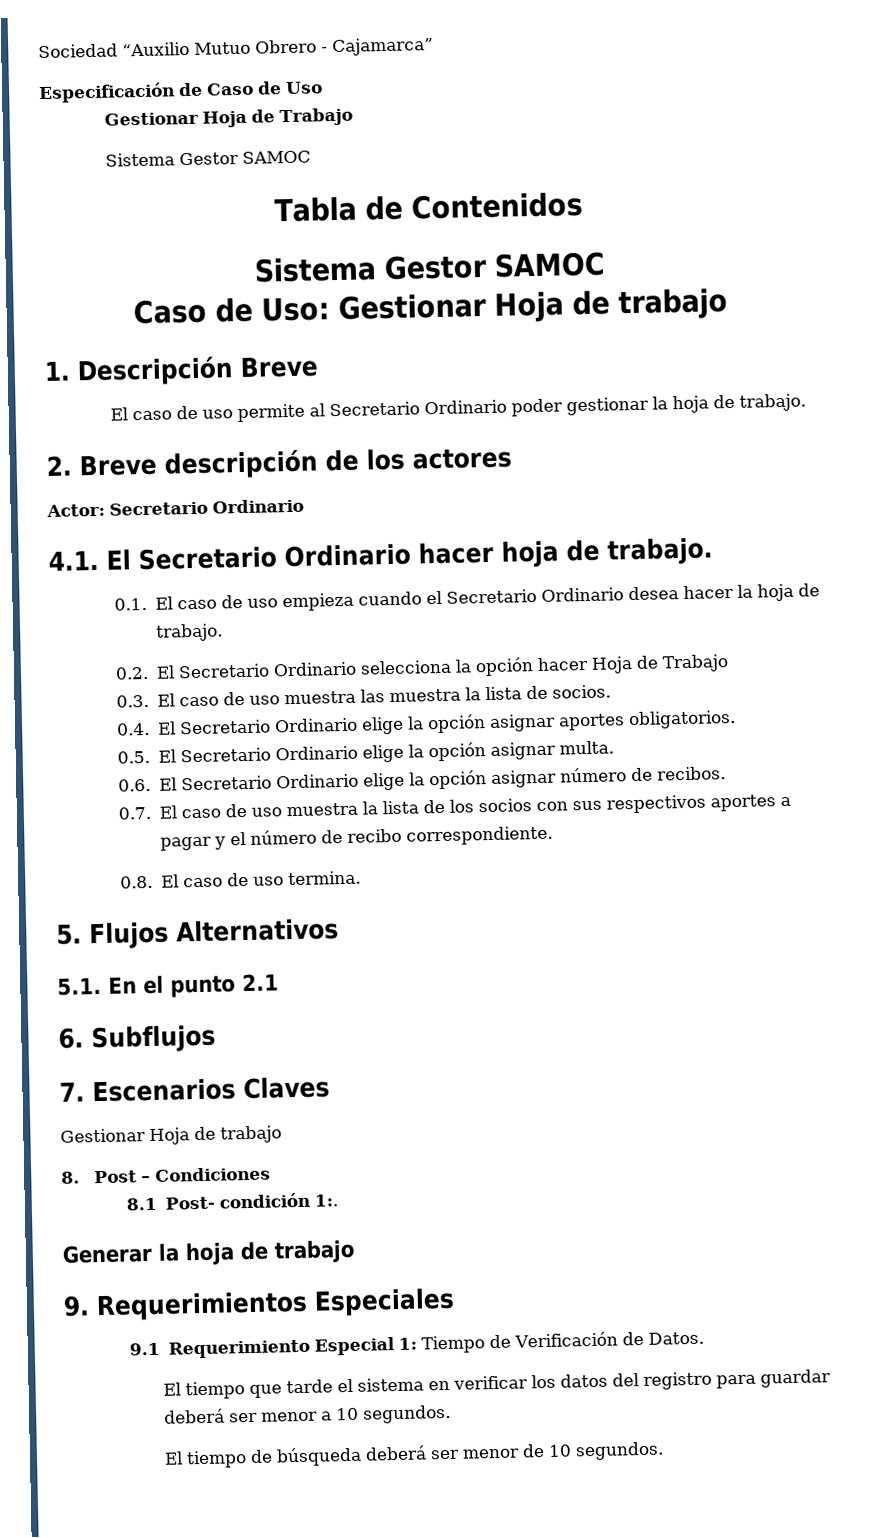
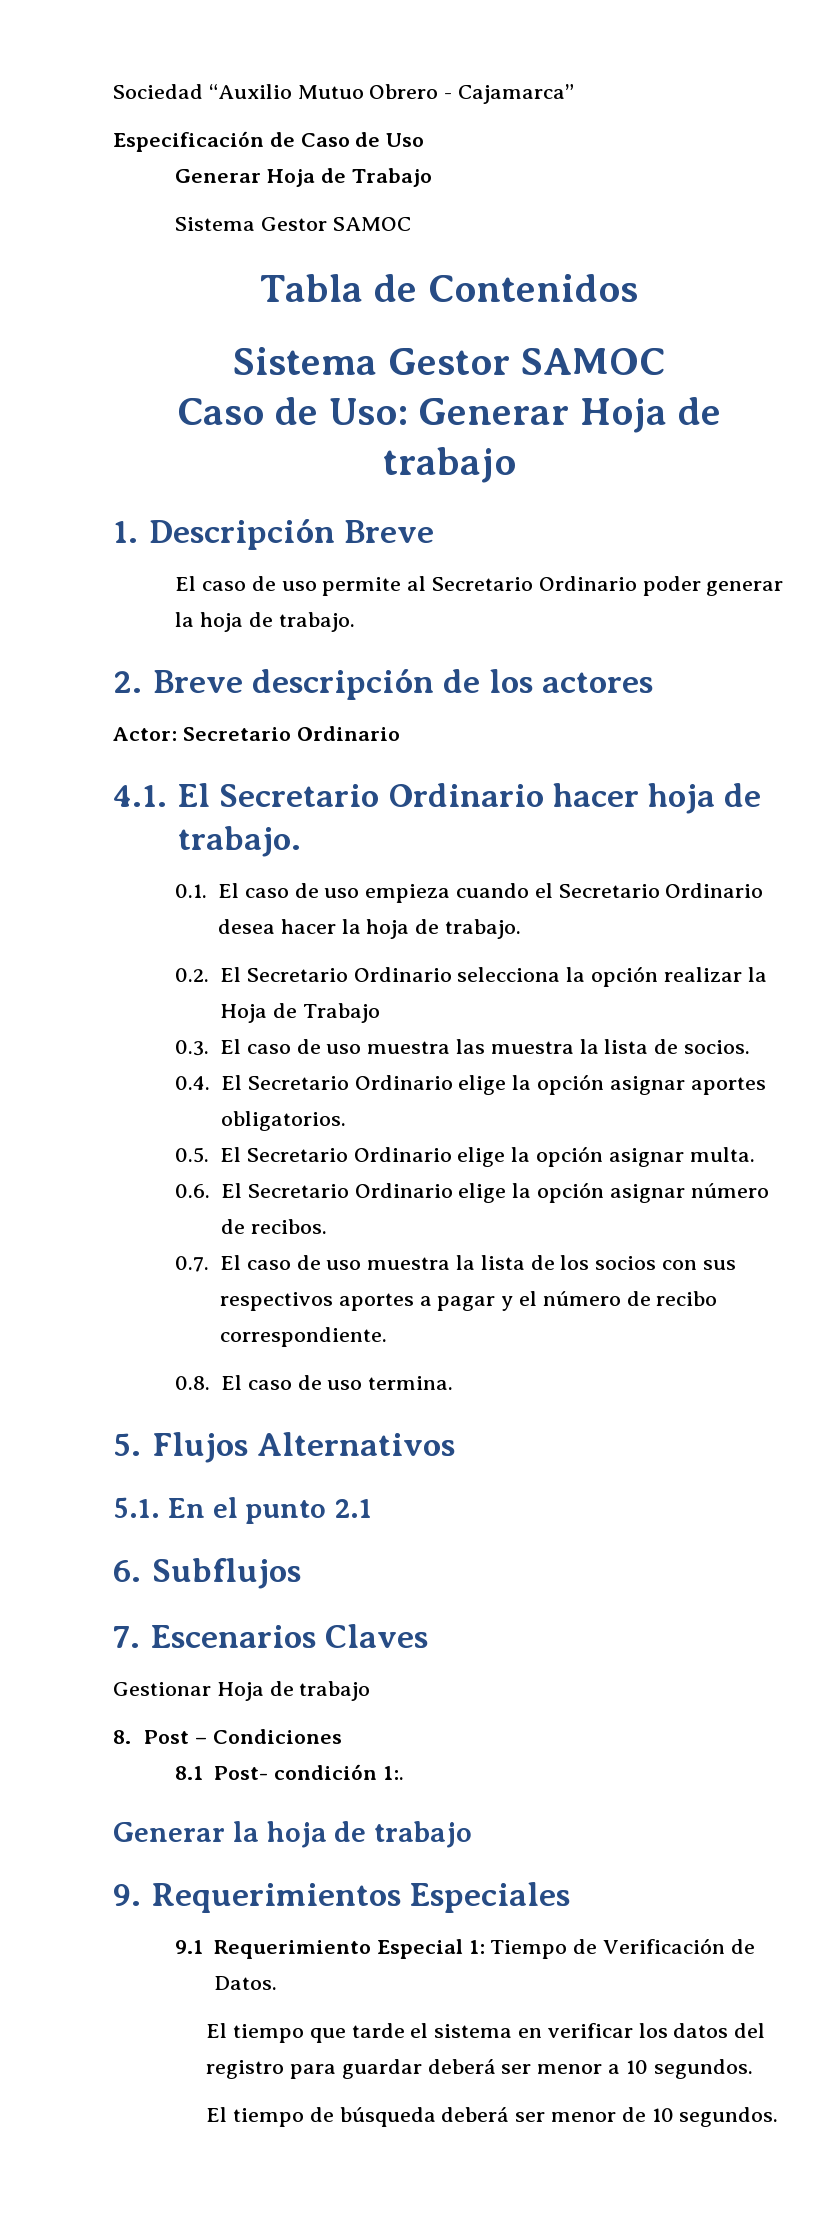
[104,111,200,126] Gestionar -> [175,169,262,183] Generar
[338,292,487,320] Gestionar -> [418,398,570,425] Generar
[566,396,650,416] gestionar -> [706,581,784,596] generar
[536,656,589,671] hacer -> [663,967,767,982] realizar la

